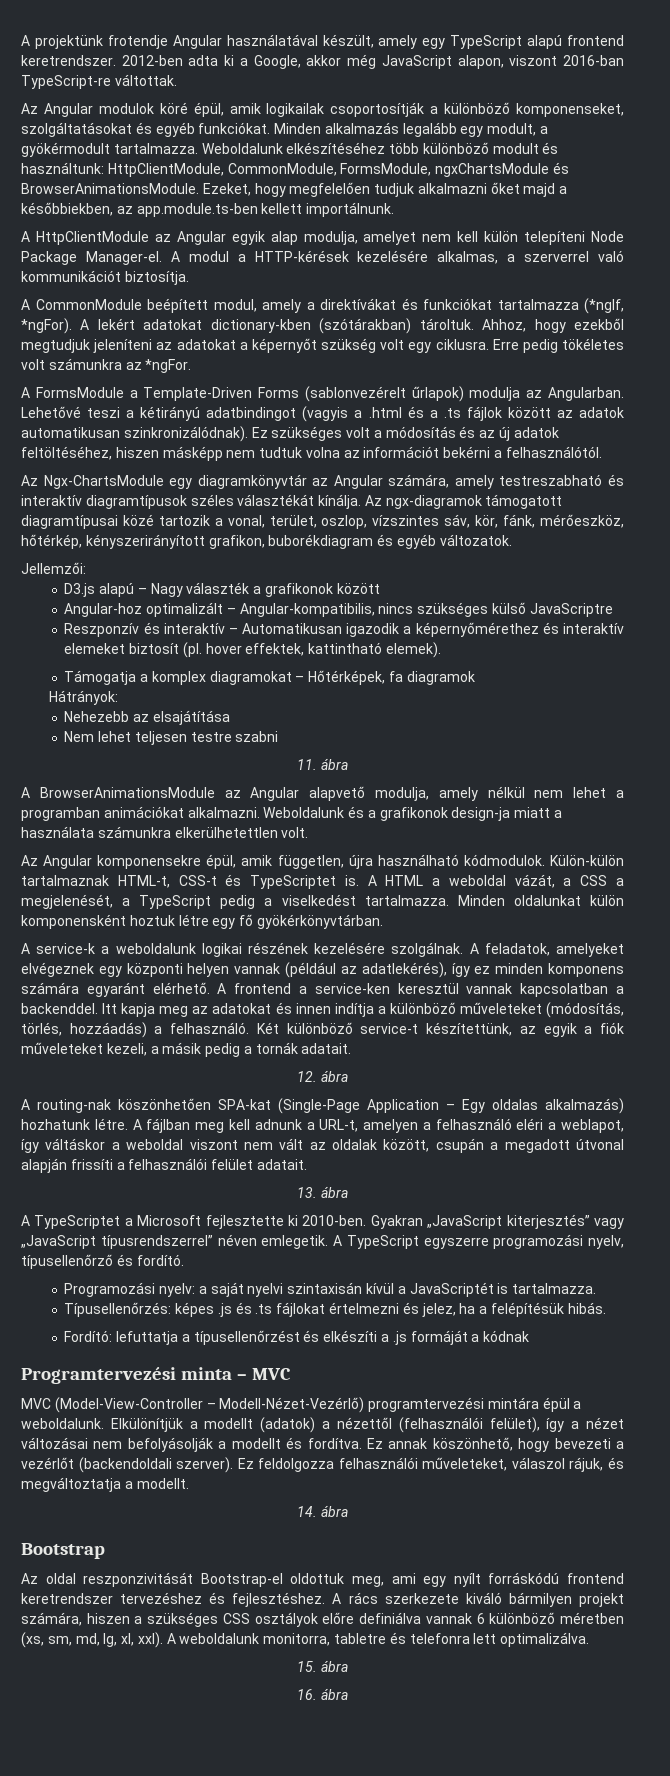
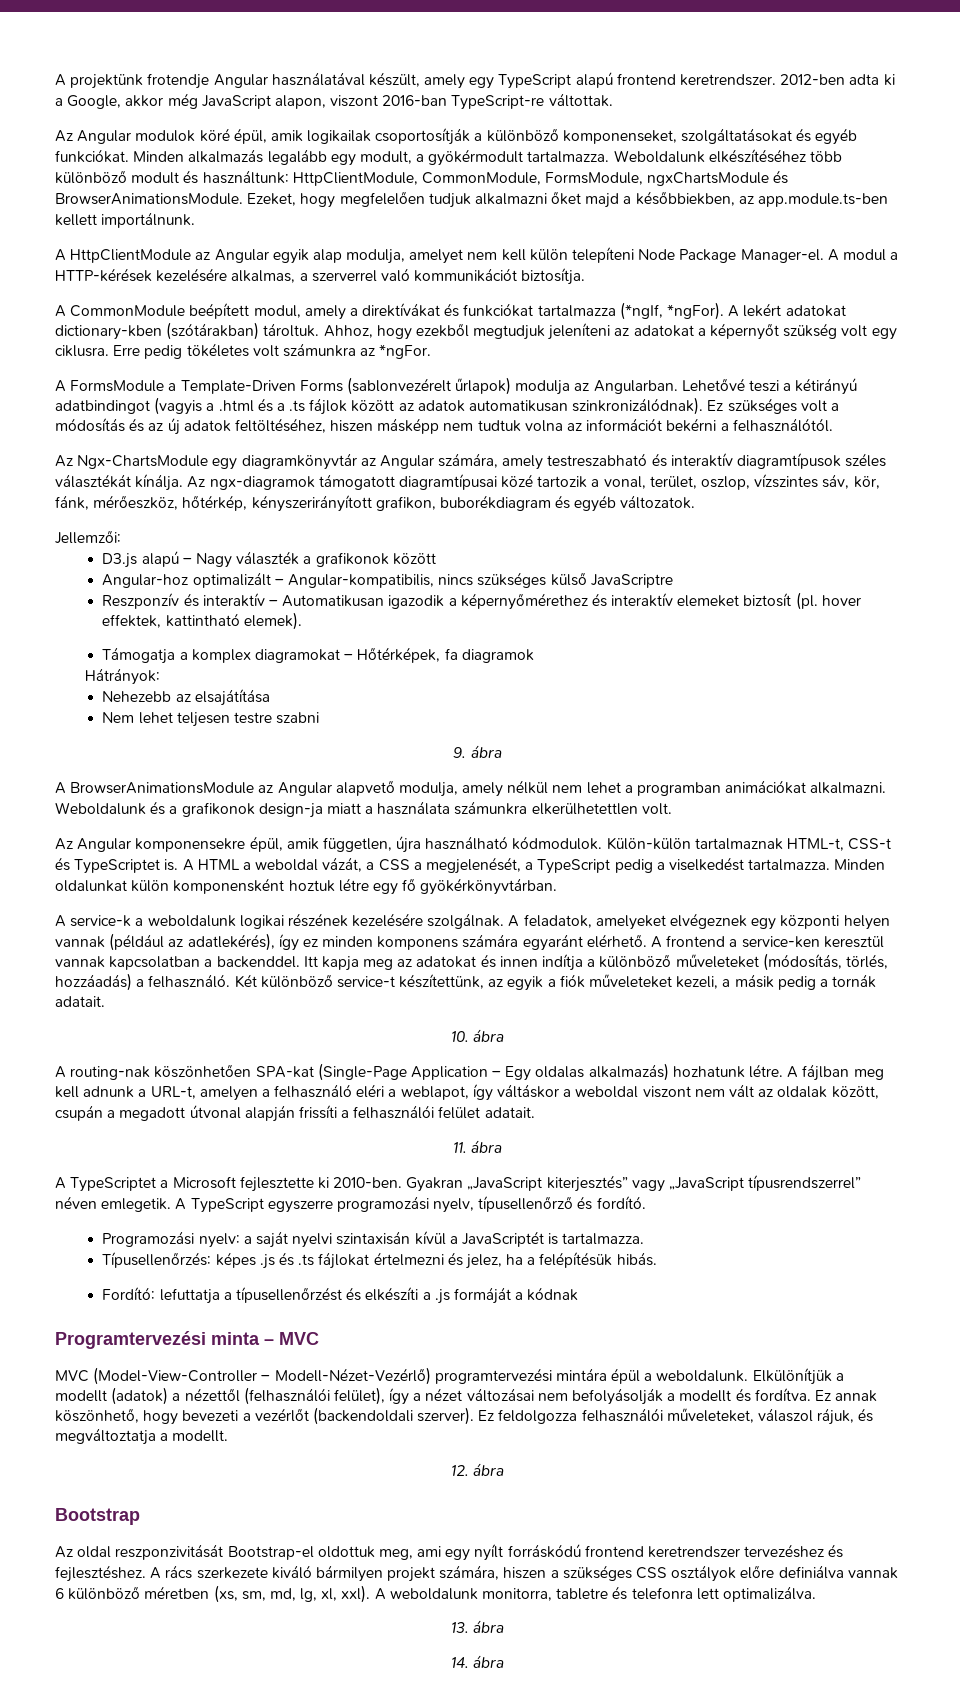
[297,759,318,770] 11. -> [453,747,467,758] 9.
[297,1071,318,1082] 12. -> [450,1031,469,1042] 10.
[297,1187,318,1198] 13. -> [452,1142,467,1153] 11.
[297,1506,318,1517] 14. -> [450,1465,469,1476] 12.
[297,1660,348,1672] [297,1689,318,1700] 15. ábra // 16. -> [450,1620,505,1633] [450,1657,469,1668] 13. ábra // 14.

